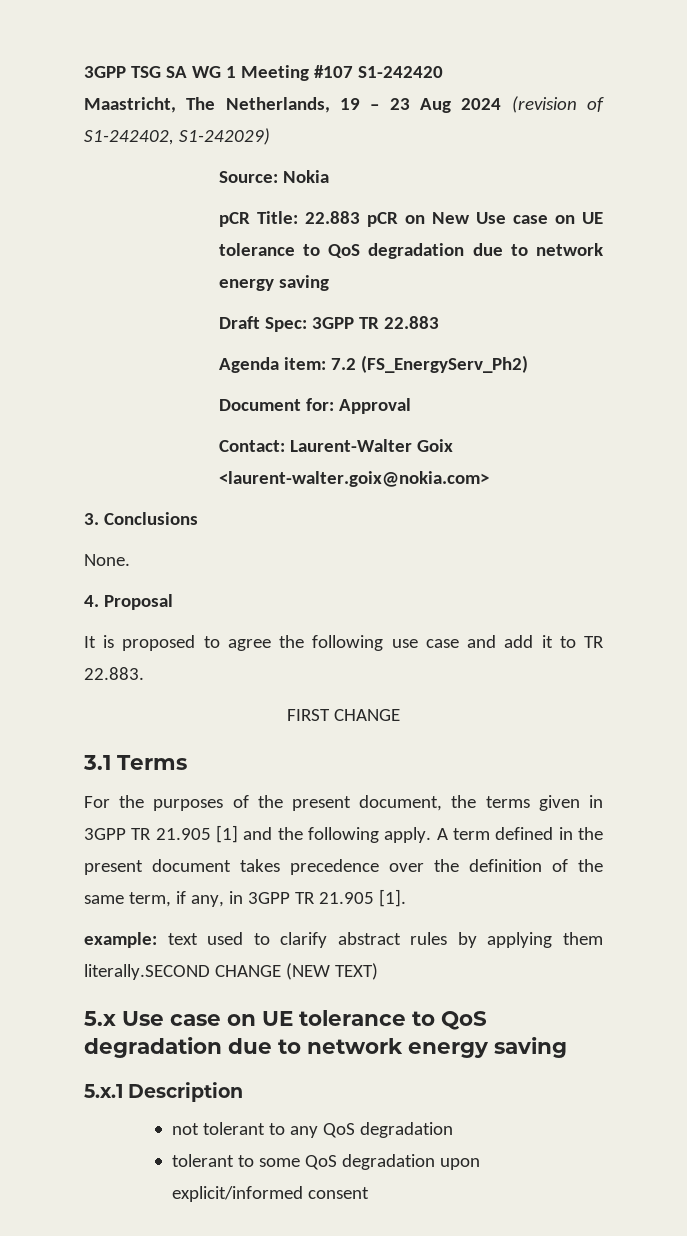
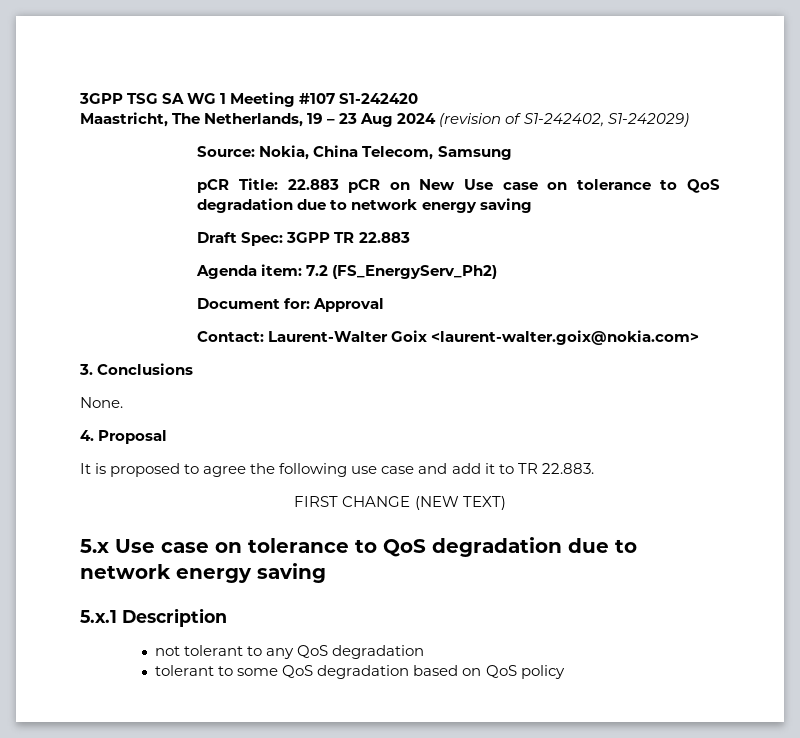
[282,170,329,183] Nokia -> [259,145,512,160] Nokia, China Telecom, Samsung
[581,212,603,224] UE -> (568, 186) none
[83,755,187,770] [84,795,603,811] [84,825,603,843] [84,859,603,875] [84,889,406,907] [84,932,603,948] [84,964,281,980] // 3.1 Terms // For the purposes of the present document, the terms given in 3GPP TR 21.905 [1] and the following apply. A term defined in the present document takes precedence over the definition of the same term, if any, in 3GPP TR 21.905 [1]. // example: text used to clarify abstract rules by applying them literally.SECOND CHANGE -> (411, 501) none
[262,1011,293,1026] UE -> (242, 547) none
[439,1158,480,1170] [171,1186,369,1202] upon explicit/informed consent -> [413,665,565,679] based on QoS policy

